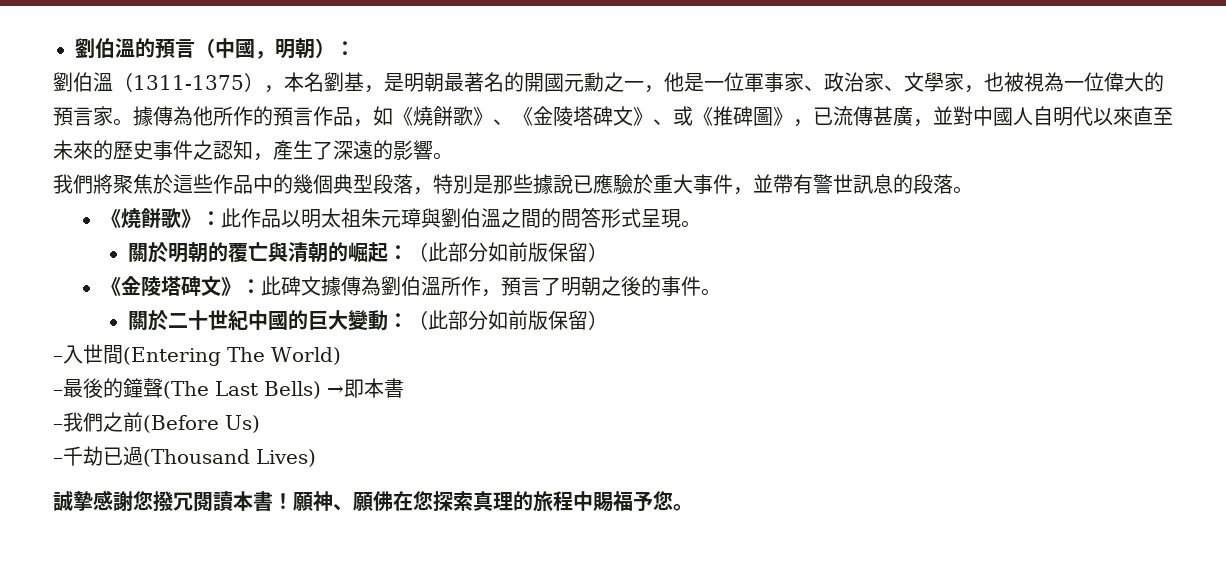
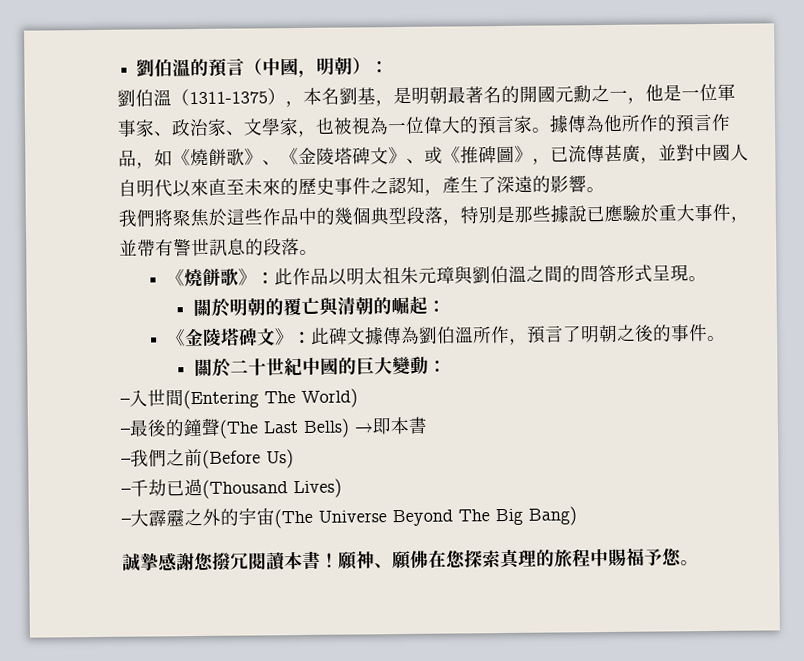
[407,242,608,262] （此部分如前版保留） -> (447, 305) none
[407,310,608,330] （此部分如前版保留） -> (448, 365) none
(316, 458) none -> [121,506,577,529] // –大霹靂之外的宇宙(The Universe Beyond The Big Bang)

